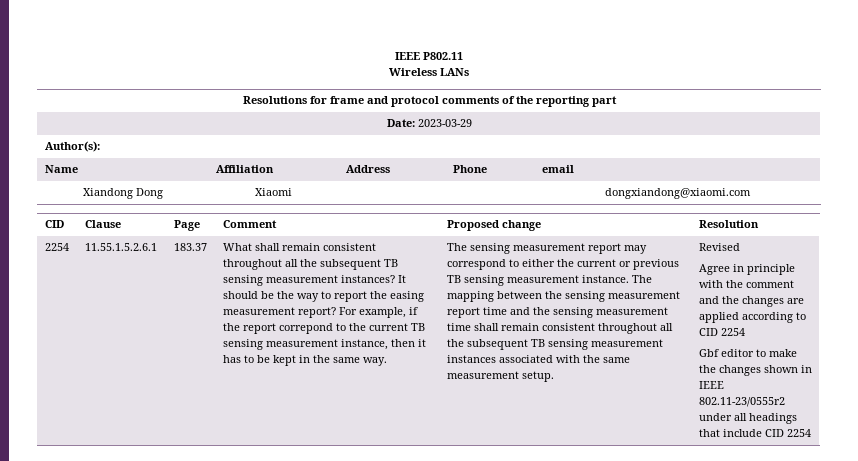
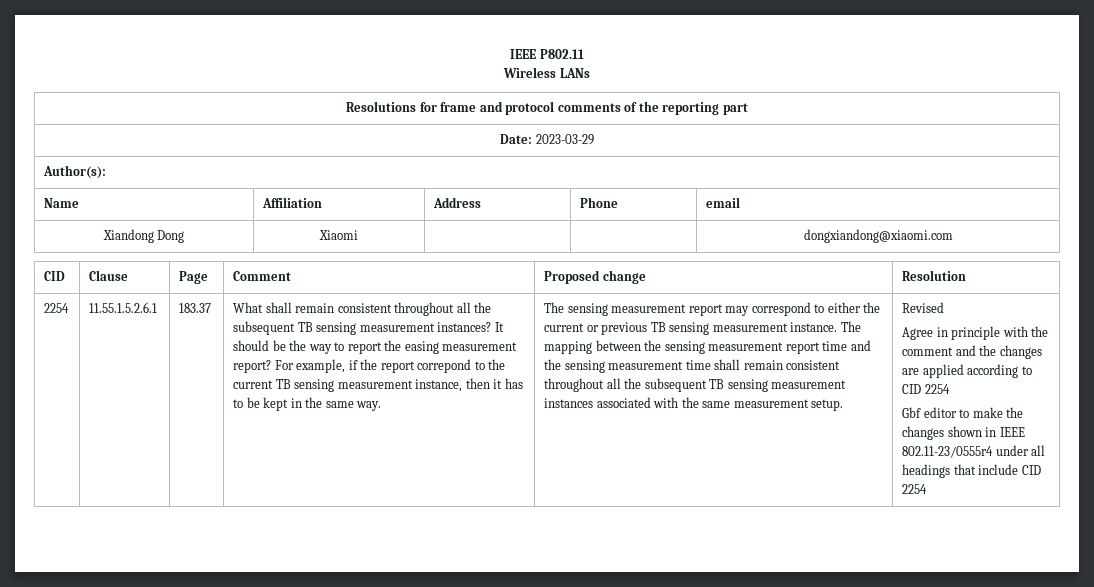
[698,397,785,407] 802.11-23/0555r2 -> [902,446,994,458] 802.11-23/0555r4

